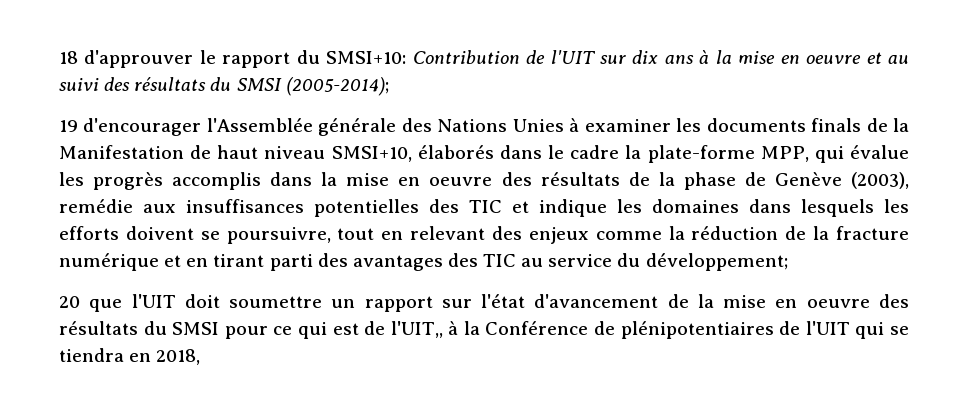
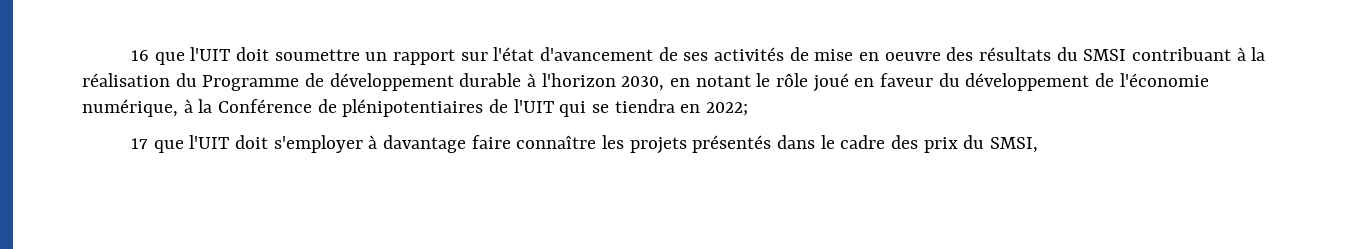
[59,50,910,68] [59,77,389,96] [59,118,909,136] [59,145,909,163] [59,172,910,190] [59,199,909,217] [59,226,910,244] [59,253,788,271] [59,296,80,308] 18 d'approuver le rapport du SMSI+10: Contribution de l'UIT sur dix ans à la mise en oeuvre et au suivi des résultats du SMSI (2005-2014); // 19 d'encourager l'Assemblée générale des Nations Unies à examiner les documents finals de la Manifestation de haut niveau SMSI+10, élaborés dans le cadre la plate-forme MPP, qui évalue les progrès accomplis dans la mise en oeuvre des résultats de la phase de Genève (2003), remédie aux insuffisances potentielles des TIC et indique les domaines dans lesquels les efforts doivent se poursuivre, tout en relevant des enjeux comme la réduction de la fracture numérique et en tirant parti des avantages des TIC au service du développement; // 20 -> [130,50,149,61] 16
[697,294,714,308] la -> [683,47,809,61] ses activités de
[224,321,443,339] pour ce qui est de l'UIT,, -> [1131,47,1266,61] [82,73,1209,92] [82,99,178,117] contribuant à la réalisation du Programme de développement durable à l'horizon 2030, en notant le rôle joué en faveur du développement de l'économie numérique,
[156,349,201,365] 2018, -> [706,102,749,116] [130,135,1038,154] 2022; // 17 que l'UIT doit s'employer à davantage faire connaître les projets présentés dans le cadre des prix du SMSI,

